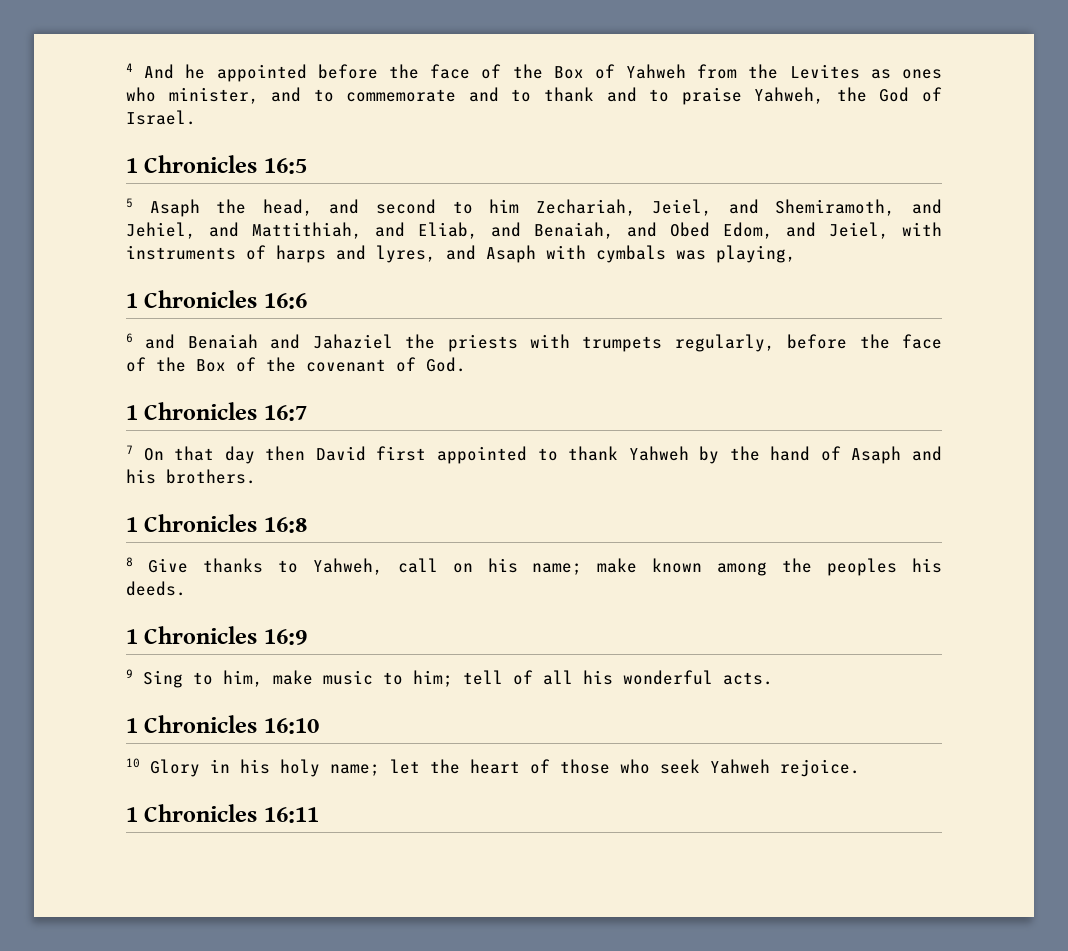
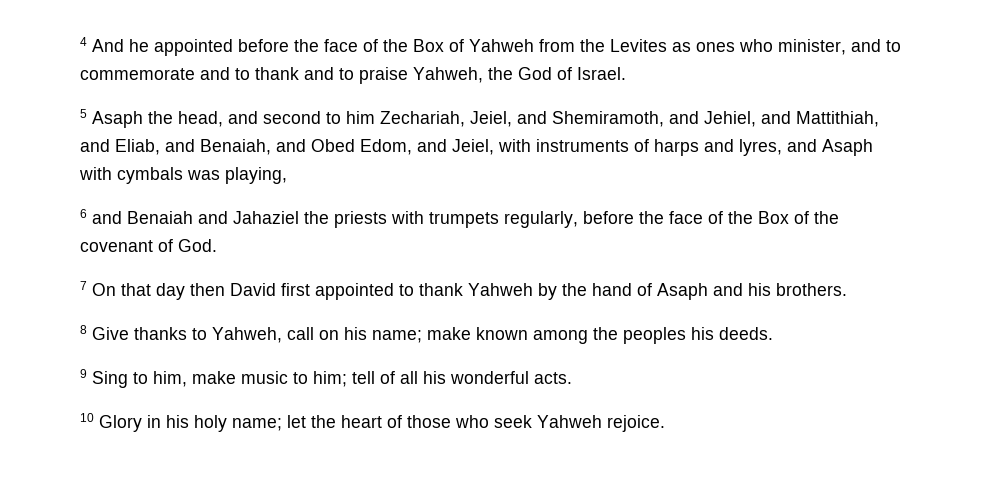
[126,155,307,174] // 1 Chronicles 16:5 -> (626, 73) none
[126,290,307,309] // 1 Chronicles 16:6 -> (287, 175) none
[126,402,307,421] // 1 Chronicles 16:7 -> (217, 245) none
[126,514,307,533] // 1 Chronicles 16:8 -> (847, 289) none
[126,626,307,645] // 1 Chronicles 16:9 -> (773, 333) none
[126,715,319,734] // 1 Chronicles 16:10 -> (572, 378) none
[126,804,319,823] // 1 Chronicles 16:11 -> (665, 423) none

